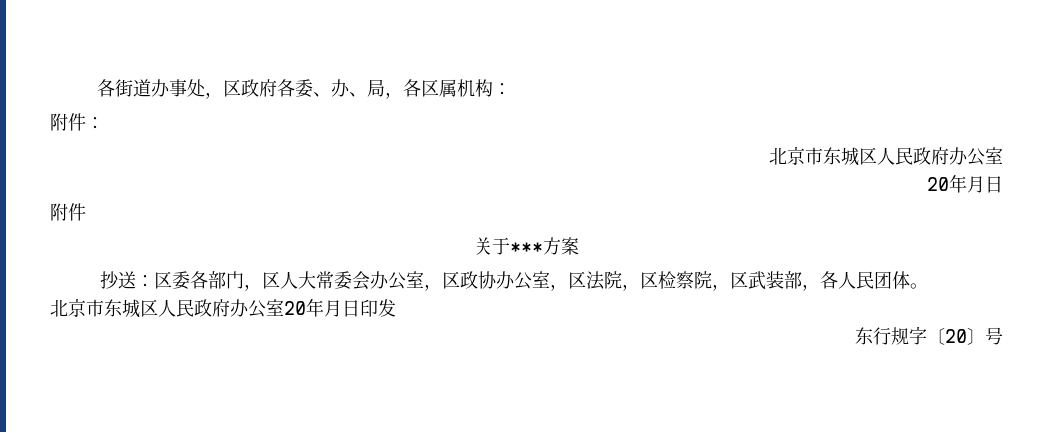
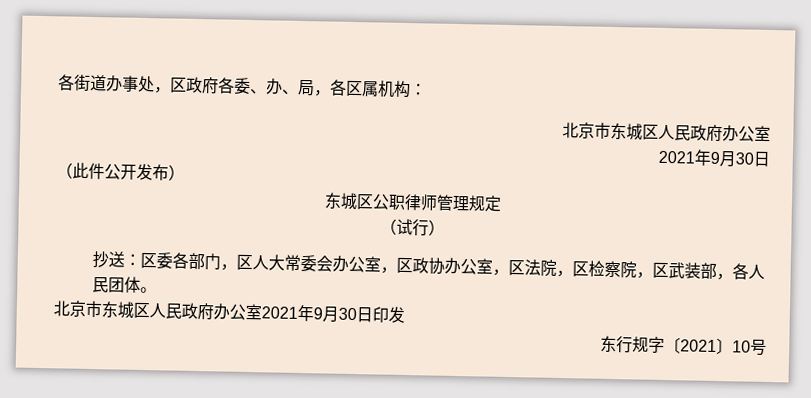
[50,113,104,131] // 附件： -> (427, 89) none
[927,174,985,193] 20年月 -> [658,149,754,168] 2021年9月30
[50,203,86,221] [474,237,579,255] 附件 // 关于***方案 -> [56,162,185,181] [323,192,502,212] [379,218,445,237] （此件公开发布） // 东城区公职律师管理规定 // （试行）
[284,298,342,317] 20年月 -> [261,304,357,323] 2021年9月30
[945,328,985,345] 20〕 -> [680,337,751,355] 2021〕10

